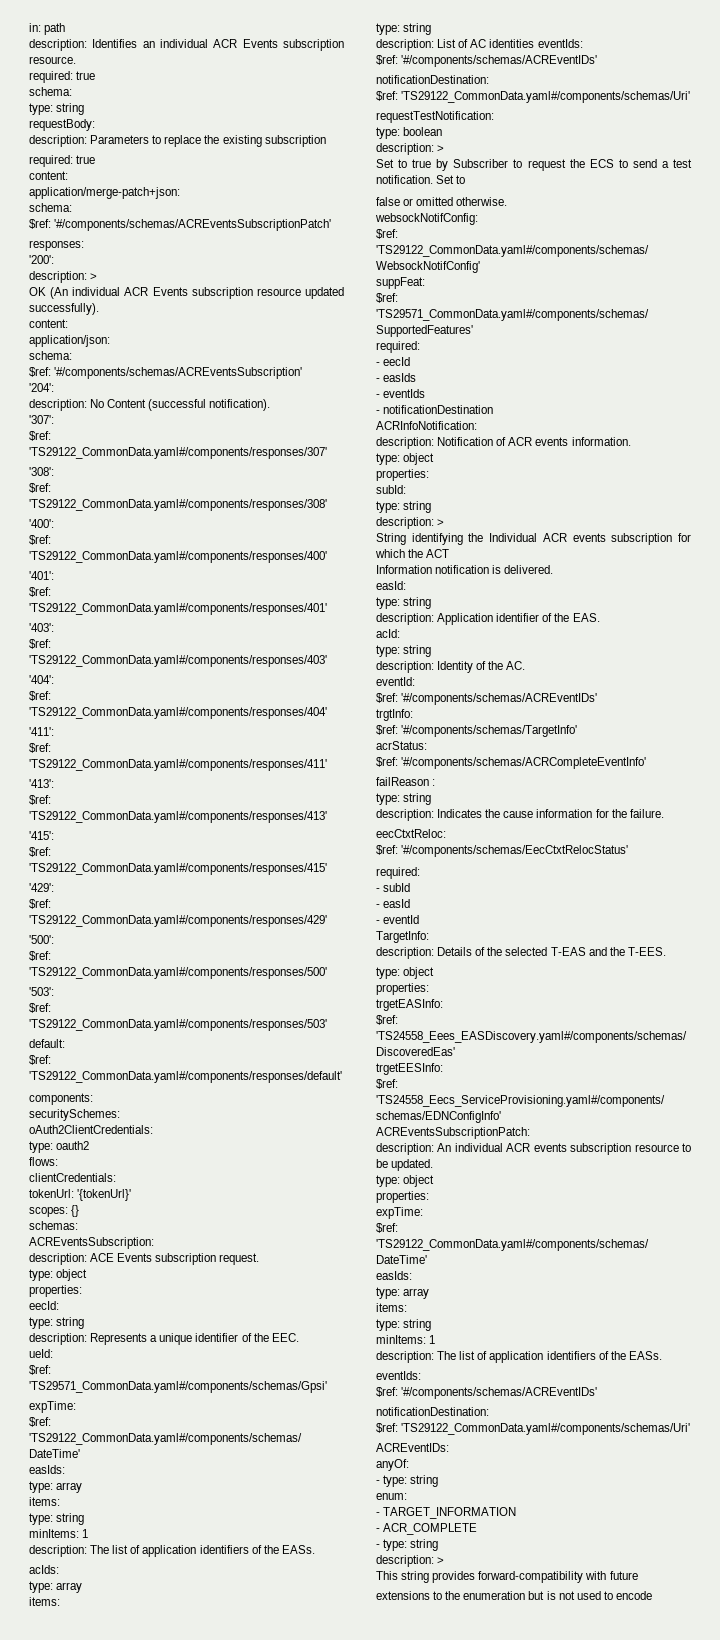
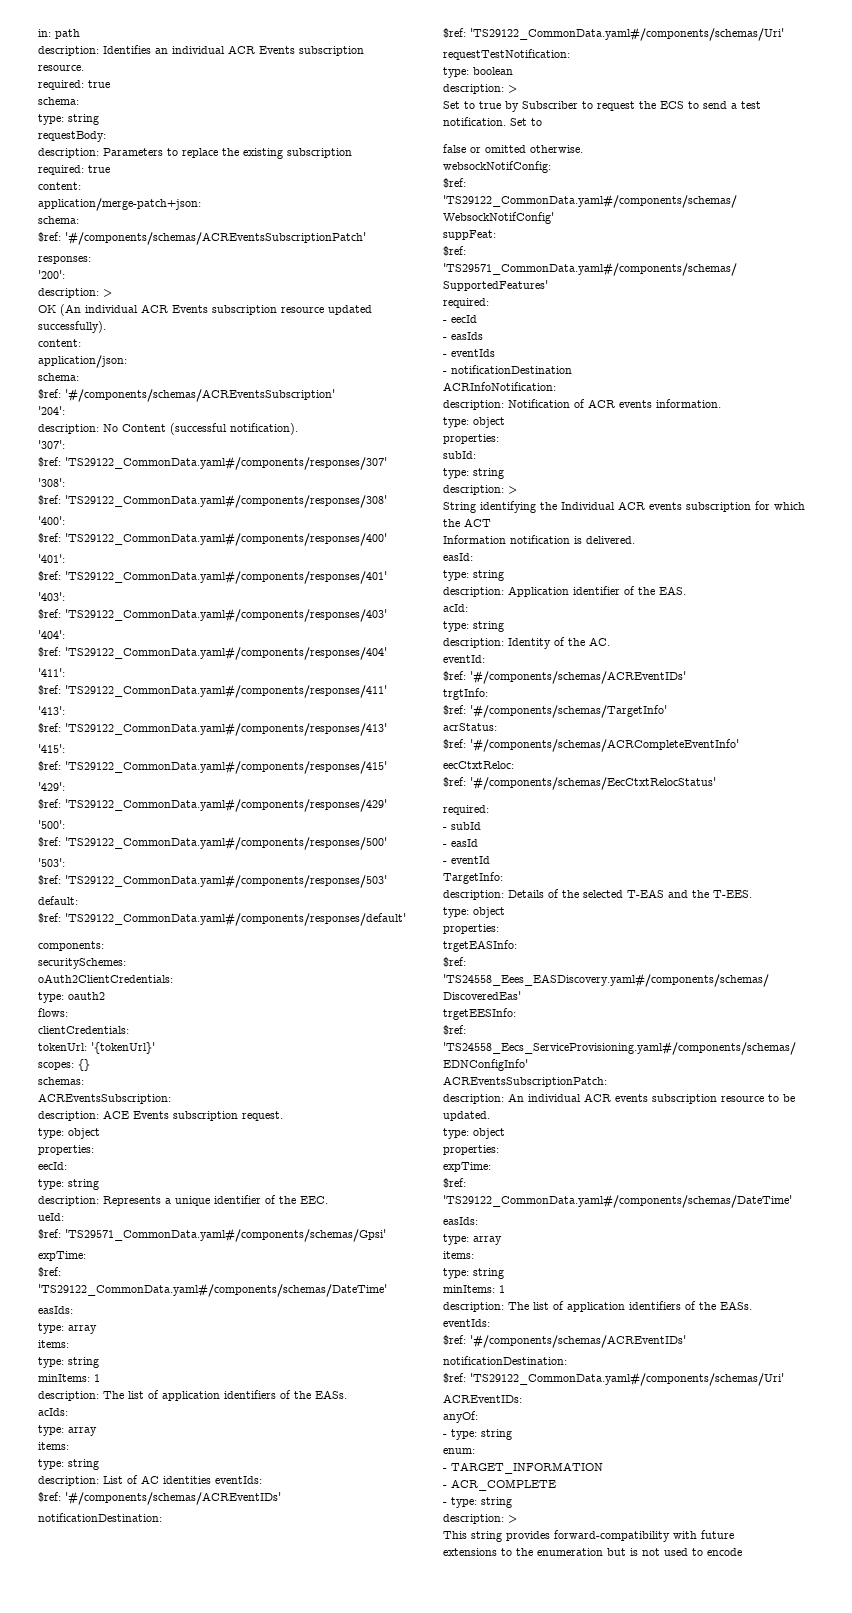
[376,777,436,786] [376,793,432,805] [376,809,664,821] // failReason : // type: string // description: Indicates the cause information for the failure. -> (739, 745) none

